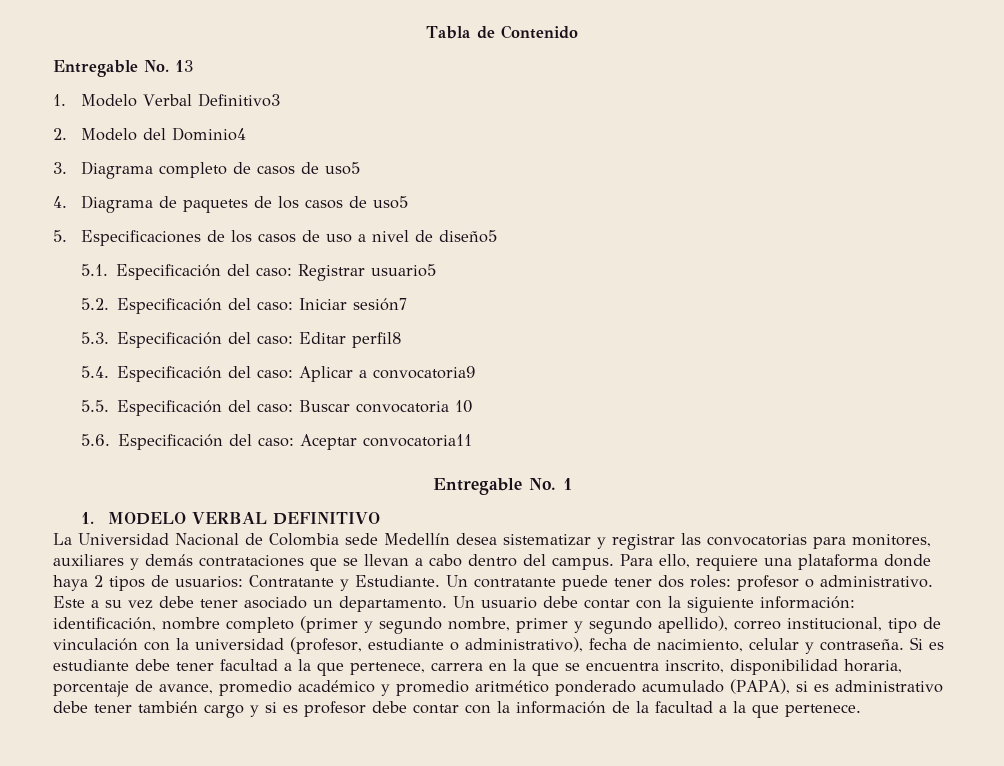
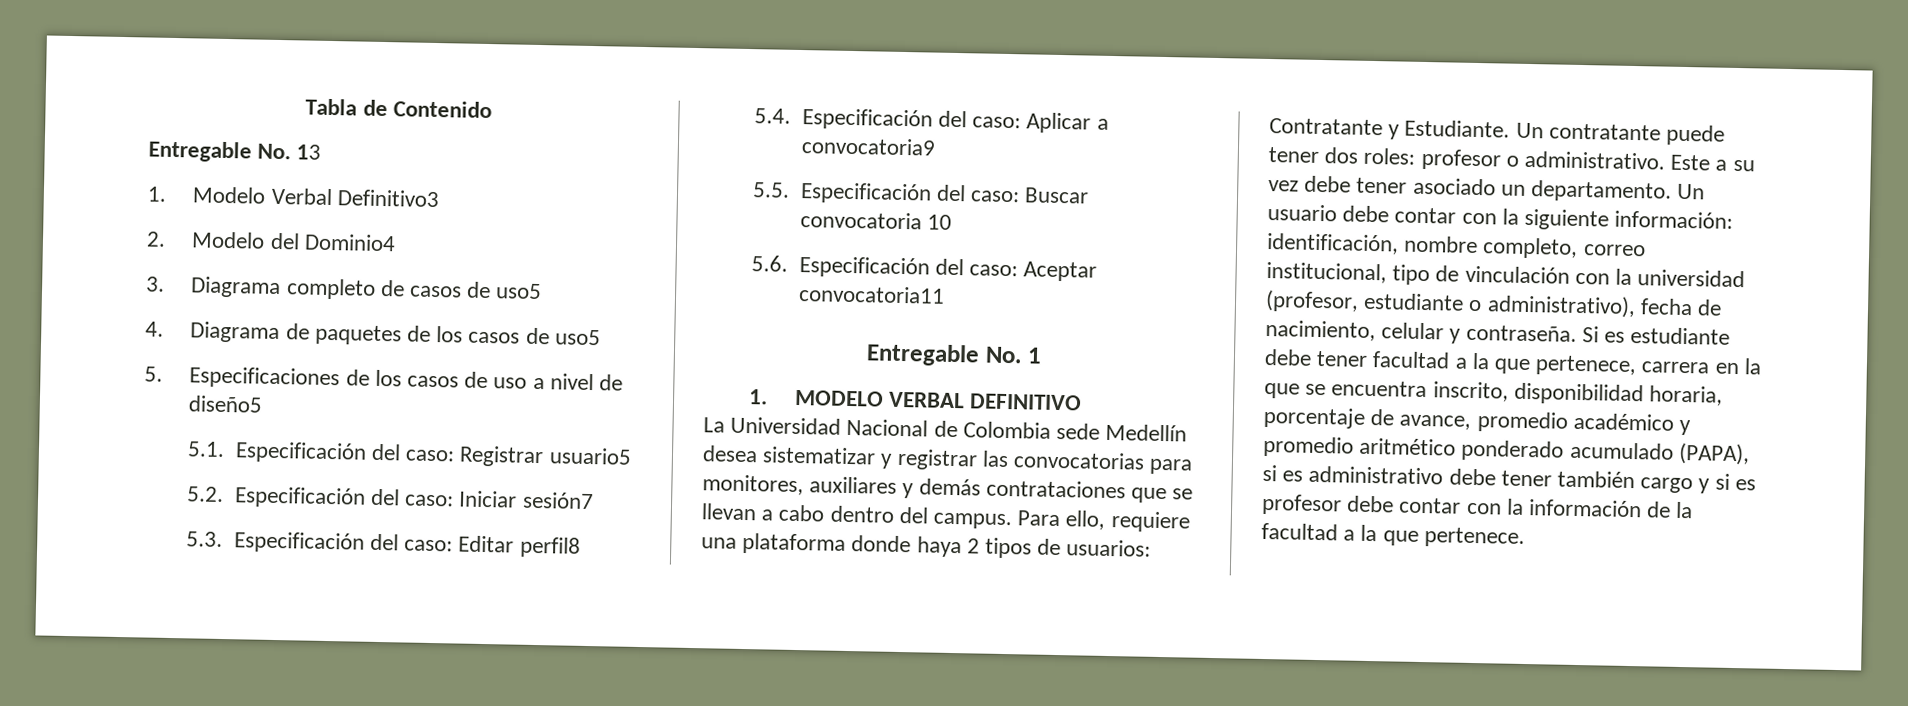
[226,616,728,634] completo (primer y segundo nombre, primer y segundo apellido), -> [1482,237,1579,259] completo,

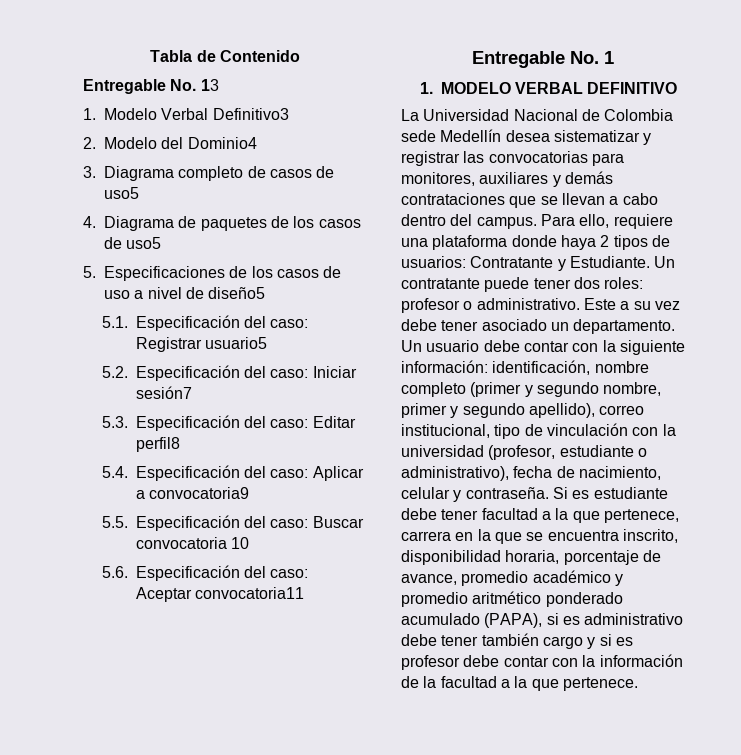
[1482,237,1579,259] completo, -> [401,382,662,397] [401,403,595,418] completo (primer y segundo nombre, primer y segundo apellido),

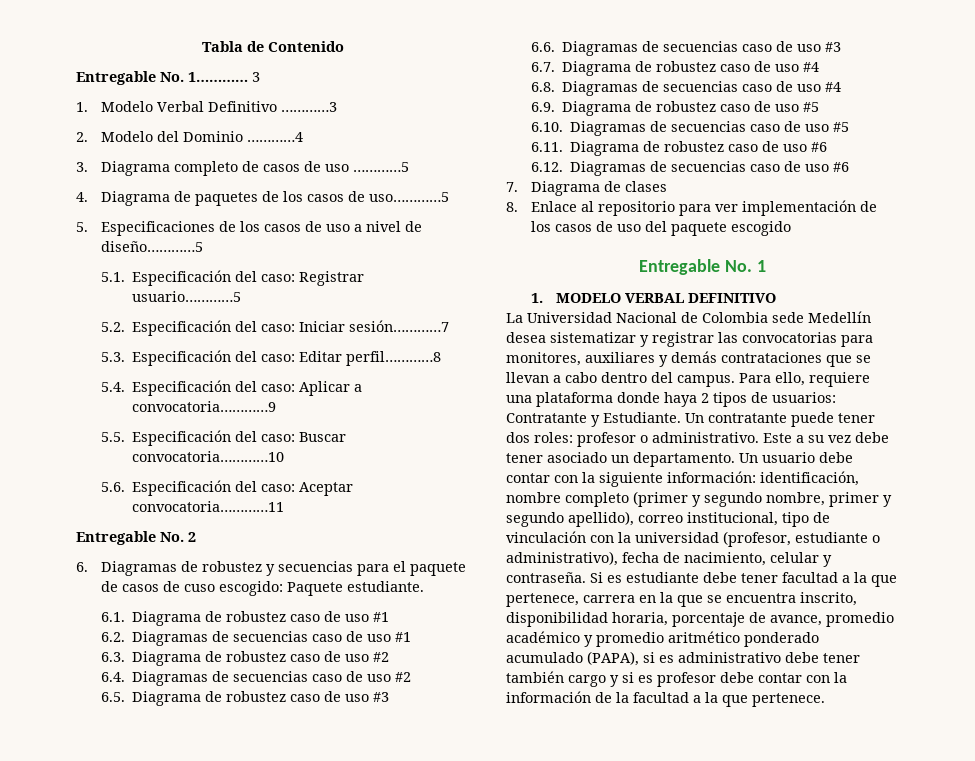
[200,79,219,91] 13 -> [188,72,260,82] 1………… 3
[212,108,289,120] Definitivo3 -> [208,101,338,112] Definitivo …………3
[187,137,257,149] Dominio4 -> [183,131,304,142] Dominio …………4
[104,187,139,199] uso5 -> [325,162,410,172] uso …………5
[126,237,162,249] uso5 -> [369,192,450,202] uso…………5
[208,287,266,299] diseño5 -> [101,241,204,252] diseño…………5
[205,337,268,349] usuario5 -> [132,291,242,302] usuario…………5
[135,386,192,399] sesión7 -> [349,320,450,332] sesión…………7
[135,437,180,452] perfil8 -> [346,351,442,366] perfil…………8
[149,487,250,499] convocatoria9 -> [132,401,277,412] convocatoria…………9
[135,537,250,549] convocatoria 10 -> [132,451,285,462] convocatoria…………10
[195,587,305,599] convocatoria11 -> [132,501,285,512] [76,531,196,545] [76,561,467,576] [101,581,425,596] [101,611,390,626] [101,631,412,646] [101,651,390,666] [101,671,412,686] [101,691,390,706] [531,41,842,56] [531,61,820,76] [531,81,842,96] [531,101,820,116] [531,121,850,136] [531,141,828,156] [531,161,850,176] [506,181,668,196] [506,200,878,216] [531,221,792,236] convocatoria…………11 // Entregable No. 2 // 6. Diagramas de robustez y secuencias para el paquete de casos de cuso escogido: Paquete estudiante. // 6.1. Diagrama de robustez caso de uso #1 // 6.2. Diagramas de secuencias caso de uso #1 // 6.3. Diagrama de robustez caso de uso #2 // 6.4. Diagramas de secuencias caso de uso #2 // 6.5. Diagrama de robustez caso de uso #3 // 6.6. Diagramas de secuencias caso de uso #3 // 6.7. Diagrama de robustez caso de uso #4 // 6.8. Diagramas de secuencias caso de uso #4 // 6.9. Diagrama de robustez caso de uso #5 // 6.10. Diagramas de secuencias caso de uso #5 // 6.11. Diagrama de robustez caso de uso #6 // 6.12. Diagramas de secuencias caso de uso #6 // 7. Diagrama de clases // 8. Enlace al repositorio para ver implementación de los casos de uso del paquete escogido

